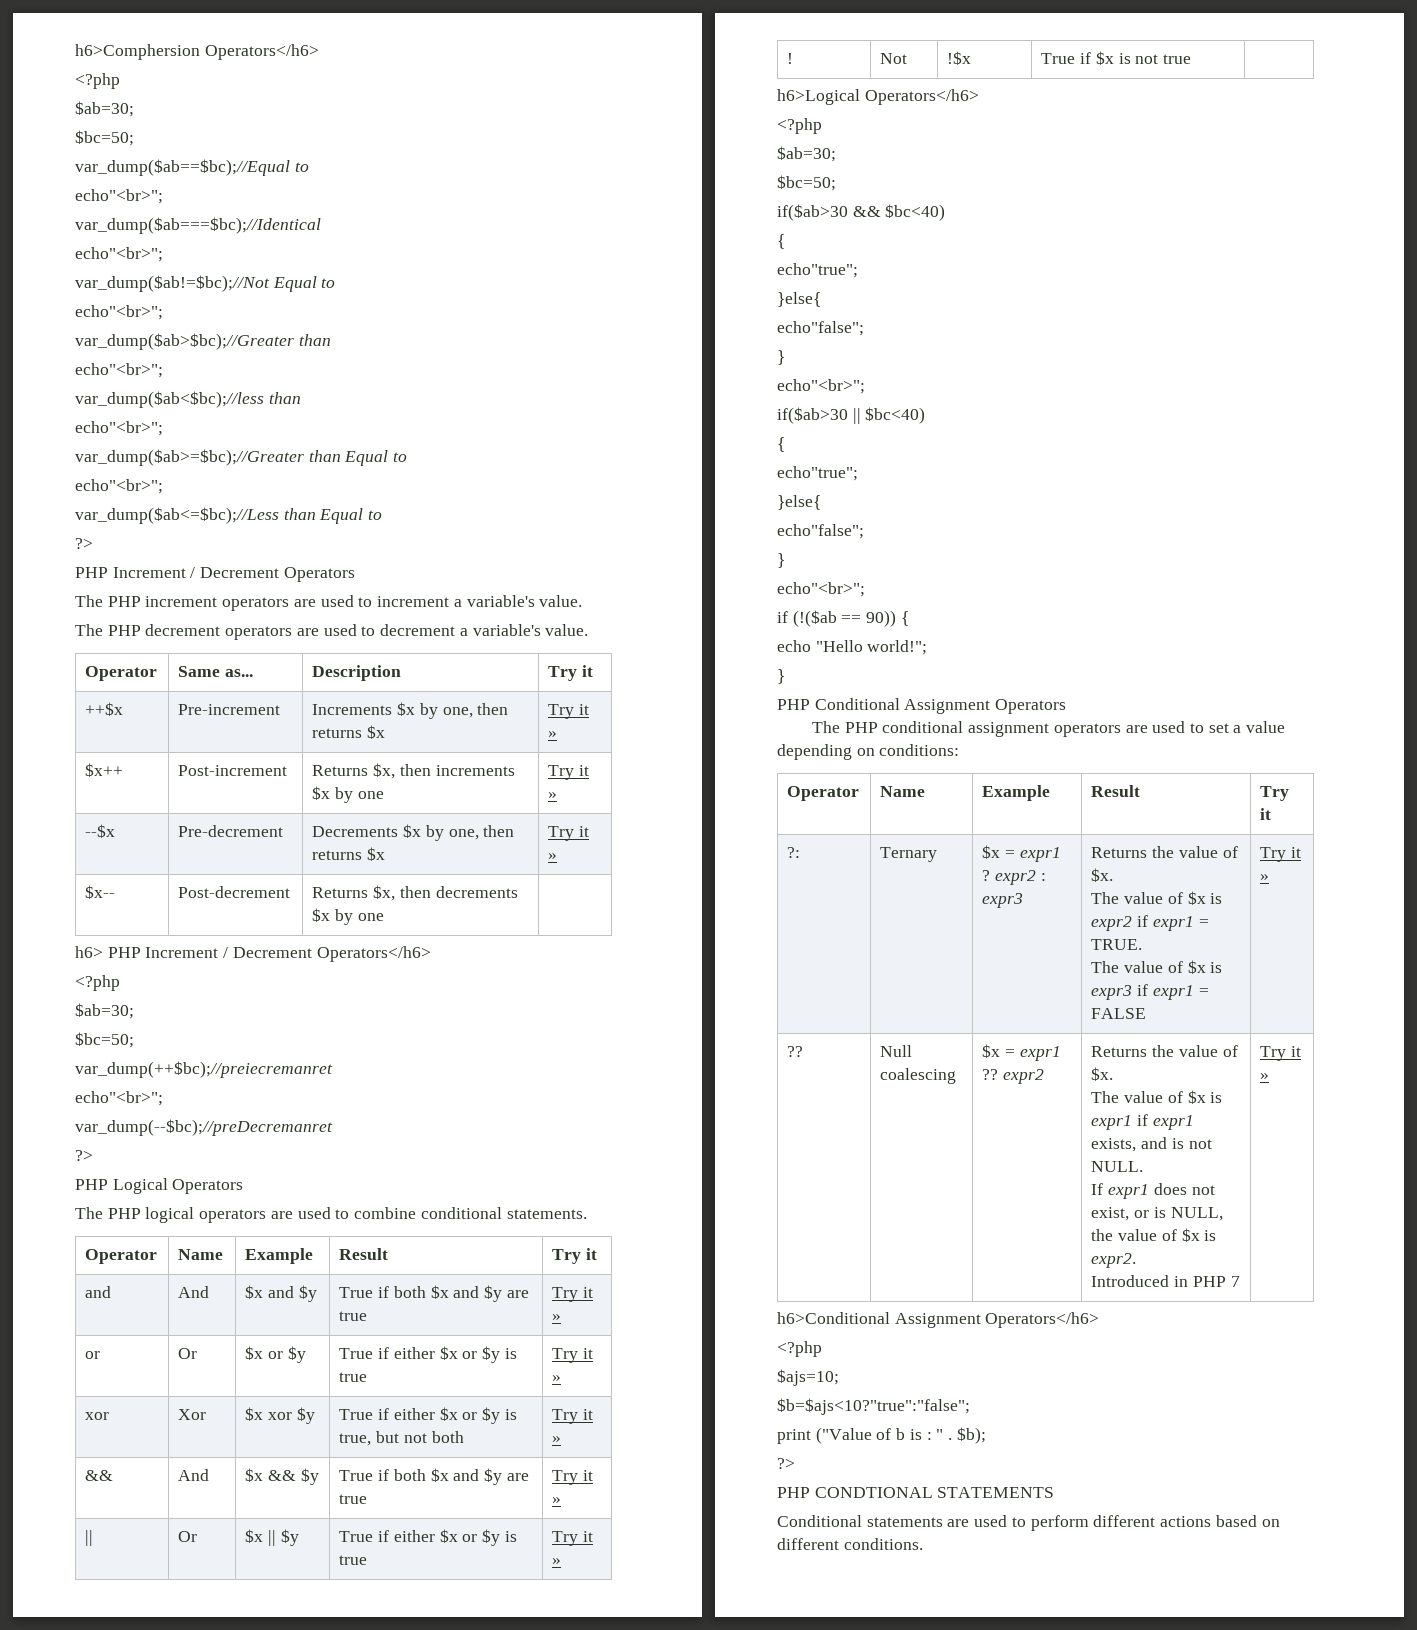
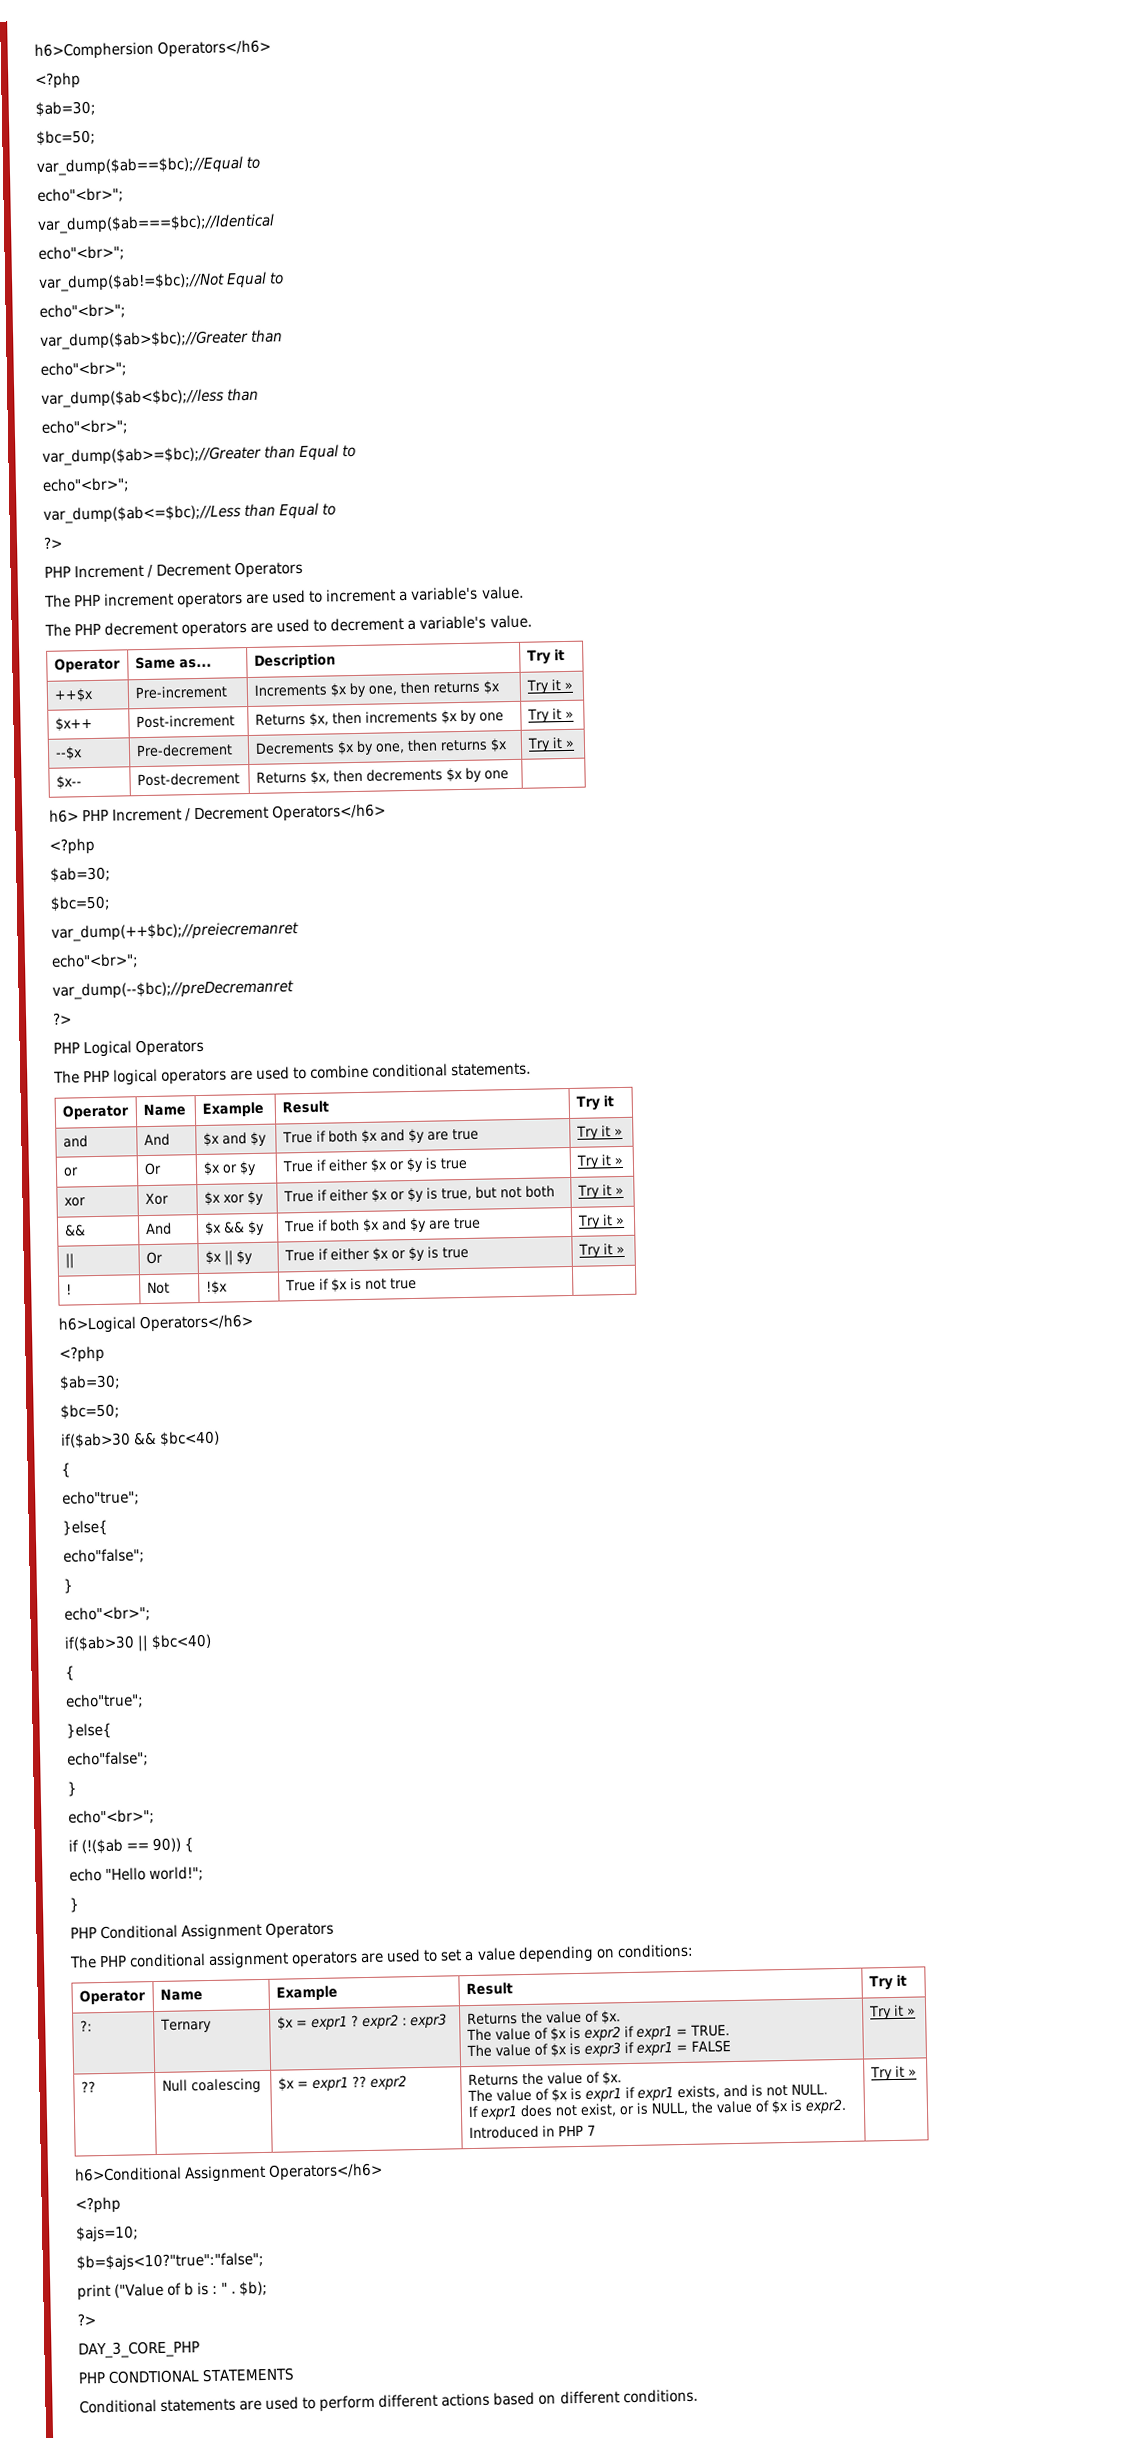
(795, 1463) none -> [78,2340,200,2359] // DAY_3_CORE_PHP

